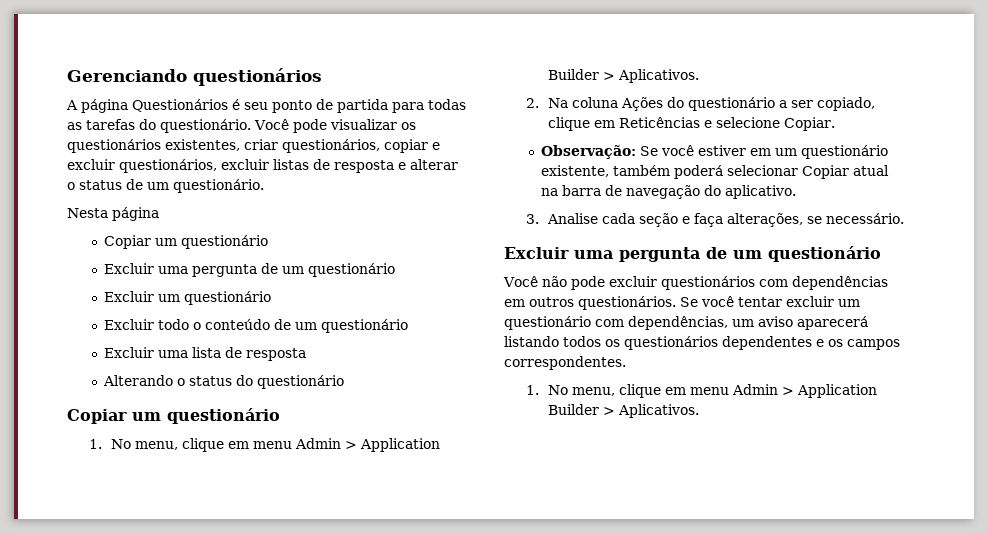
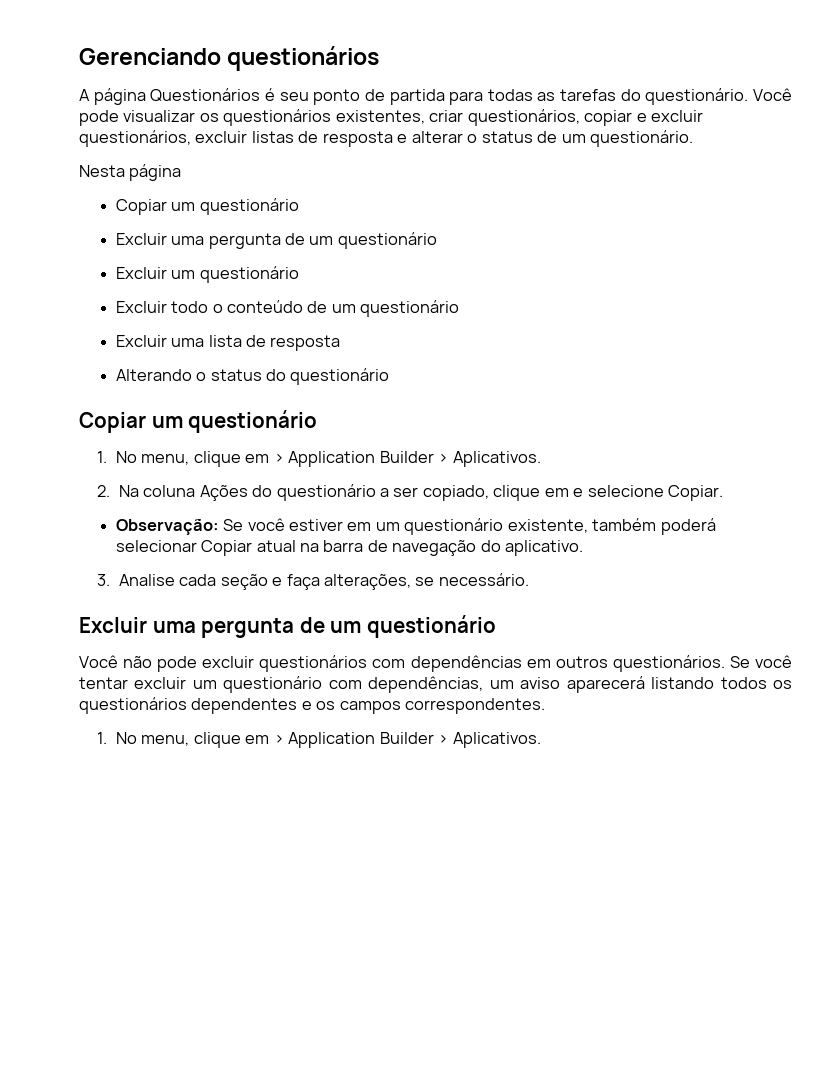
[252,438,341,449] menu Admin -> (270, 458) none
[618,117,700,128] Reticências -> (569, 492) none
[689,384,778,395] menu Admin -> (270, 739) none

